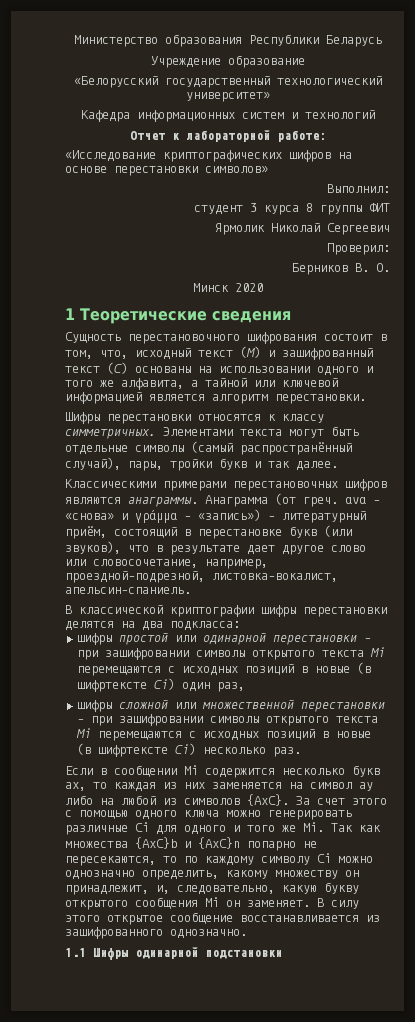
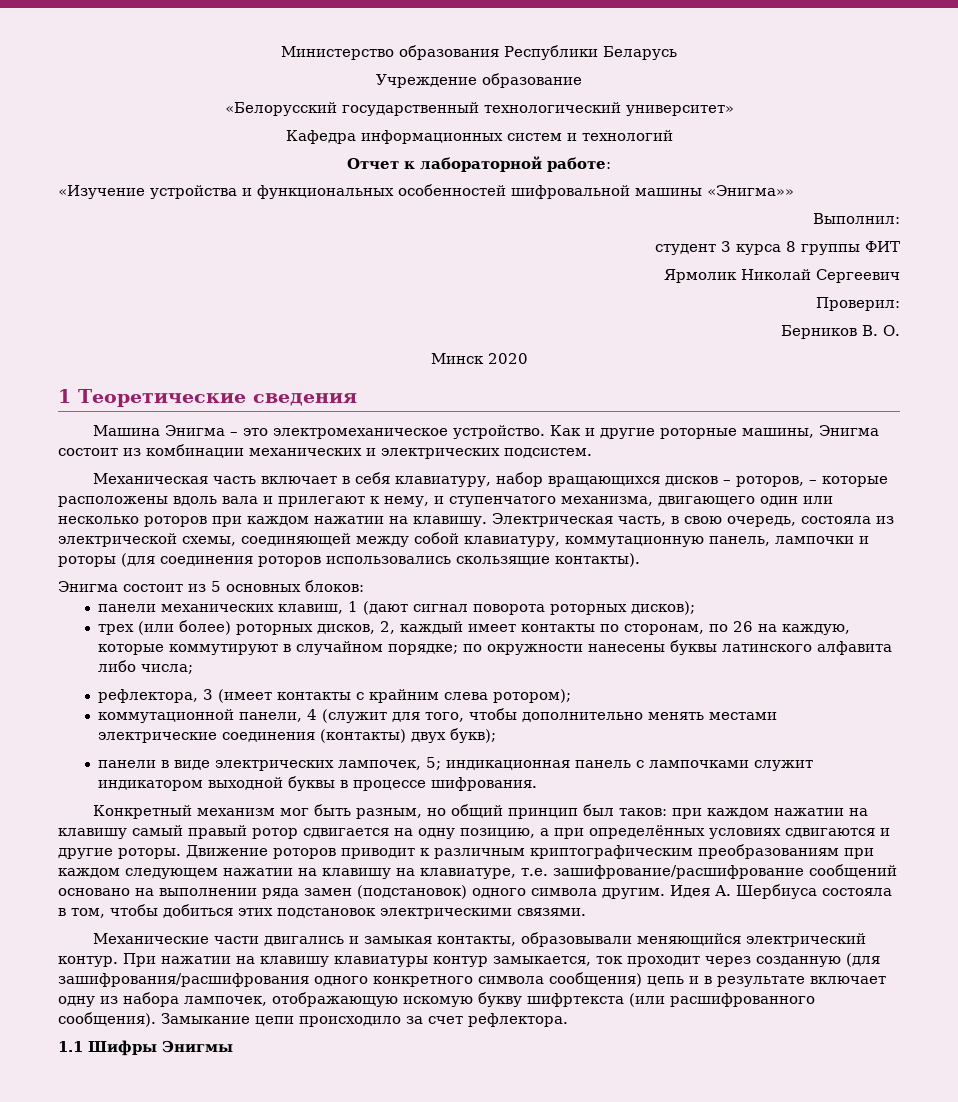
[65,150,352,162] [65,166,268,176] «Исследование криптографических шифров на основе перестановки символов» -> [58,184,794,199] «Изучение устройства и функциональных особенностей шифровальной машины «Энигма»»
[65,332,387,344] [65,346,373,360] [65,362,373,376] [65,378,338,390] [65,392,366,404] [65,412,324,424] [65,426,359,439] [65,441,352,455] [65,457,338,471] [65,479,387,491] [65,493,380,507] [65,509,366,523] [65,525,352,539] [65,541,366,555] [65,559,268,569] [65,571,338,583] [65,587,191,594] [65,605,387,617] [65,621,240,631] [76,633,371,645] [76,647,385,660] [76,662,371,676] [76,678,245,692] [76,700,385,712] [76,714,378,726] [75,728,371,741] [76,743,301,757] [65,765,380,778] [65,782,373,792] [65,794,387,806] [65,810,352,820] [65,822,381,835] [65,837,317,851] [65,853,373,866] [65,870,359,880] [65,882,359,895] [65,897,359,910] [65,912,380,925] [65,927,247,939] Сущность перестановочного шифрования состоит в том, что, исходный текст (М) и зашифрованный текст (С) основаны на использовании одного и того же алфавита, а тайной или ключевой информацией является алгоритм перестановки. // Шифры перестановки относятся к классу симметричных. Элементами текста могут быть отдельные символы (самый распространённый случай), пары, тройки букв и так далее. // Классическими примерами перестановочных шифров являются анаграммы. Анаграмма (от греч. ανα – «снова» и γράμμα – «запись») – литературный приём, состоящий в перестановке букв (или звуков), что в результате дает другое слово или словосочетание, например, проездной–подрезной, листовка–вокалист, апельсин–спаниель. // В классической криптографии шифры перестановки делятся на два подкласса: // шифры простой или одинарной перестановки – при зашифровании символы открытого текста Мi перемещаются с исходных позиций в новые (в шифртексте Сi) один раз, // шифры сложной или множественной перестановки – при зашифровании символы открытого текста Мi перемещаются с исходных позиций в новые (в шифртексте Сi) несколько раз. // Если в сообщении Мi содержится несколько букв ax, то каждая из них заменяется на символ ay либо на любой из символов {АхС}. За счет этого с помощью одного ключа можно генерировать различные Сi для одного и того же Мi. Так как множества {АхС}b и {АхС}n попарно не пересекаются, то по каждому символу Сi можно однозначно определить, какому множеству он принадлежит, и, следовательно, какую букву открытого сообщения Мi он заменяет. В силу этого открытое сообщение восстанавливается из зашифрованного однозначно. -> [93,425,880,439] [58,444,592,459] [93,472,889,487] [58,496,833,507] [58,513,894,527] [58,532,869,547] [58,553,640,567] [58,580,364,592] [98,601,696,615] [98,620,851,635] [98,640,893,655] [98,660,194,674] [98,689,572,703] [98,708,778,723] [98,728,497,743] [98,757,814,771] [98,776,538,791] [93,804,869,819] [58,825,890,839] [58,844,874,859] [58,864,897,879] [58,884,892,899] [58,904,586,919] [93,932,867,947] [58,953,880,967] [58,972,886,987] [58,992,815,1007] [58,1012,568,1027] Машина Энигма – это электромеханическое устройство. Как и другие роторные машины, Энигма состоит из комбинации механических и электрических подсистем. // Механическая часть включает в себя клавиатуру, набор вращающихся дисков – роторов, – которые расположены вдоль вала и прилегают к нему, и ступенчатого механизма, двигающего один или несколько роторов при каждом нажатии на клавишу. Электрическая часть, в свою очередь, состояла из электрической схемы, соединяющей между собой клавиатуру, коммутационную панель, лампочки и роторы (для соединения роторов использовались скользящие контакты). // Энигма состоит из 5 основных блоков: // панели механических клавиш, 1 (дают сигнал поворота роторных дисков); // трех (или более) роторных дисков, 2, каждый имеет контакты по сторонам, по 26 на каждую, которые коммутируют в случайном порядке; по окружности нанесены буквы латинского алфавита либо числа; // рефлектора, 3 (имеет контакты с крайним слева ротором); // коммутационной панели, 4 (служит для того, чтобы дополнительно менять местами электрические соединения (контакты) двух букв); // панели в виде электрических лампочек, 5; индикационная панель с лампочками служит индикатором выходной буквы в процессе шифрования. // Конкретный механизм мог быть разным, но общий принцип был таков: при каждом нажатии на клавишу самый правый ротор сдвигается на одну позицию, а при определённых условиях сдвигаются и другие роторы. Движение роторов приводит к различным криптографическим преобразованиям при каждом следующем нажатии на клавишу на клавиатуре, т.е. зашифрование/расшифрование сообщений основано на выполнении ряда замен (подстановок) одного символа другим. Идея А. Шербиуса состояла в том, чтобы добиться этих подстановок электрическими связями. // Механические части двигались и замыкая контакты, образовывали меняющийся электрический контур. При нажатии на клавишу клавиатуры контур замыкается, ток проходит через созданную (для зашифрования/расшифрования одного конкретного символа сообщения) цепь и в результате включает одну из набора лампочек, отображающую искомую букву шифртекста (или расшифрованного сообщения). Замыкание цепи происходило за счет рефлектора.
[135,947,282,959] одинарной подстановки -> [162,1040,233,1053] Энигмы

